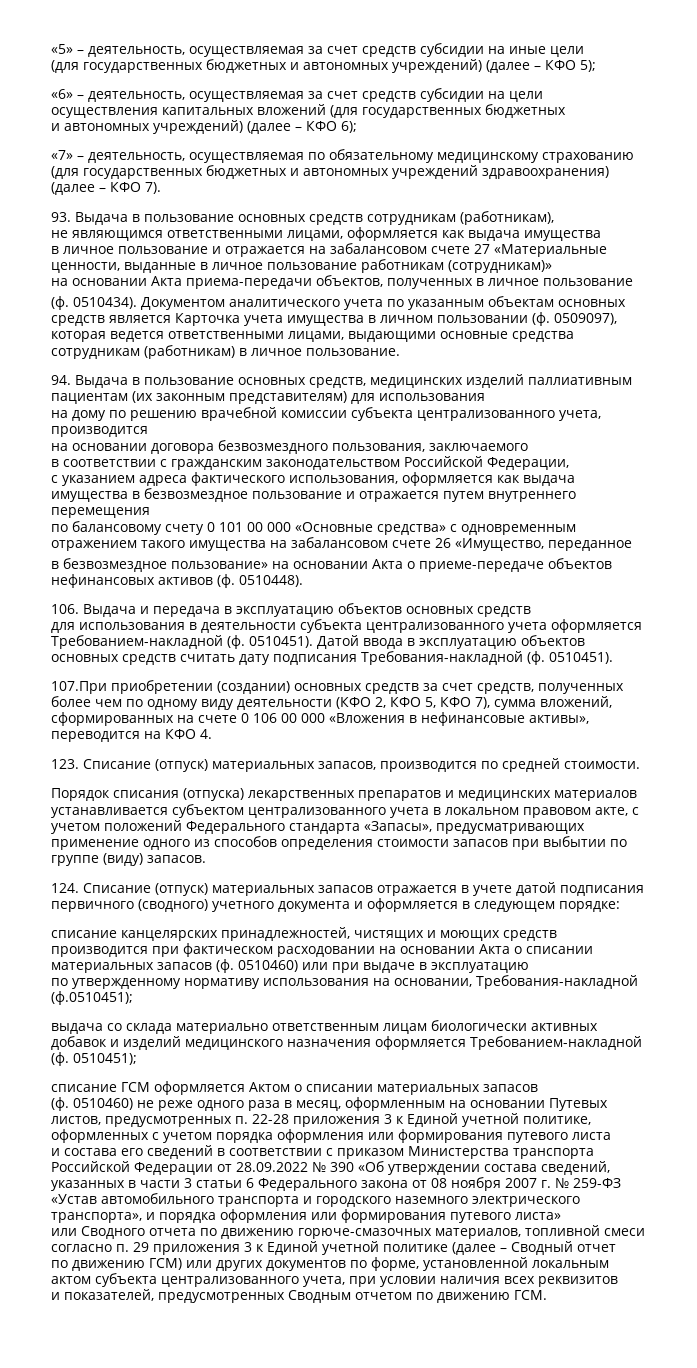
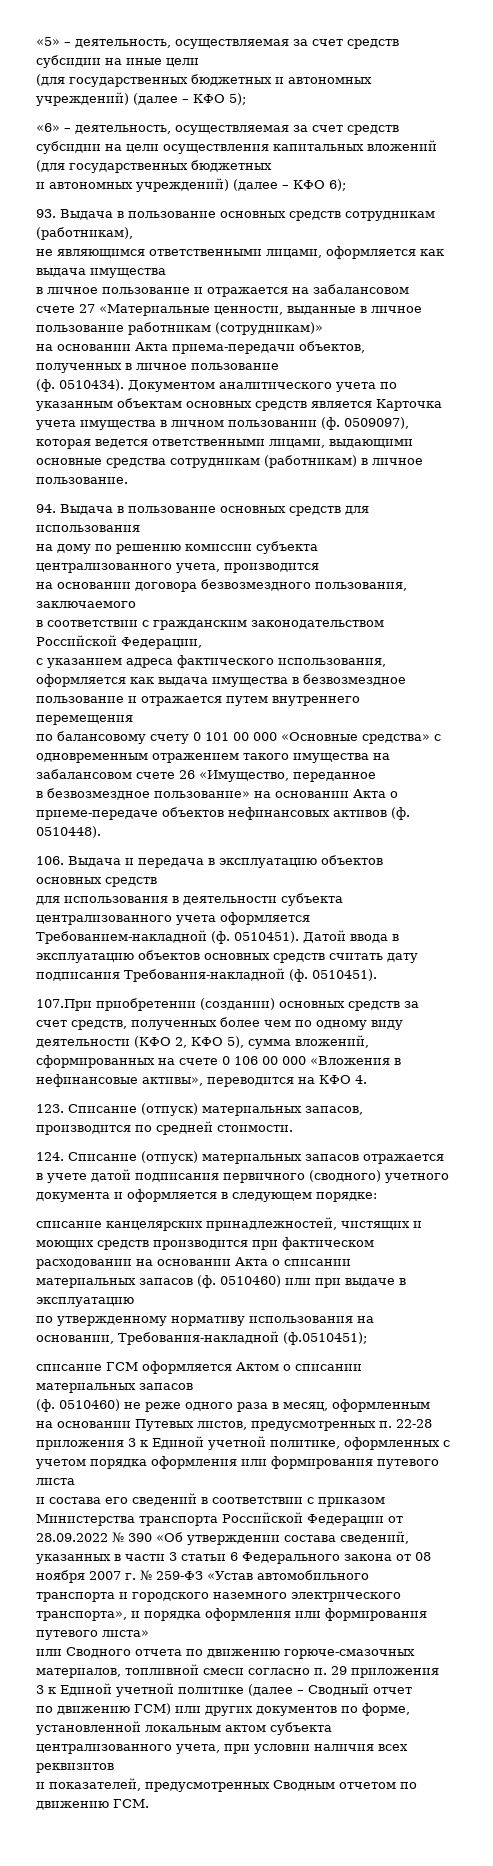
[51,149,634,163] [51,165,609,179] [51,182,161,195] // «7» – деятельность, осуществляемая по обязательному медицинскому страхованию (для государственных бюджетных и автономных учреждений здравоохранения) (далее – КФО 7). -> (346, 185) none
[309,374,632,388] [51,391,347,404] средств, медицинских изделий паллиативным пациентам (их законным представителям) -> [289,506,341,516] средств
[201,407,277,421] врачебной -> (181, 549) none
[425,697,490,709] 5, КФО 7), -> [227,1036,244,1048] 5),
[51,788,637,801] [51,804,639,818] [51,820,585,834] [51,836,627,850] [51,853,206,866] // Порядок списания (отпуска) лекарственных препаратов и медицинских материалов устанавливается субъектом централизованного учета в локальном правовом акте, с учетом положений Федерального стандарта «Запасы», предусматривающих применение одного из способов определения стоимости запасов при выбытии по группе (виду) запасов. -> (293, 1128) none
[51,1020,598,1034] [51,1036,642,1050] [51,1052,137,1066] // выдача со склада материально ответственным лицам биологически активных добавок и изделий медицинского назначения оформляется Требованием-накладной (ф. 0510451); -> (367, 1338) none

